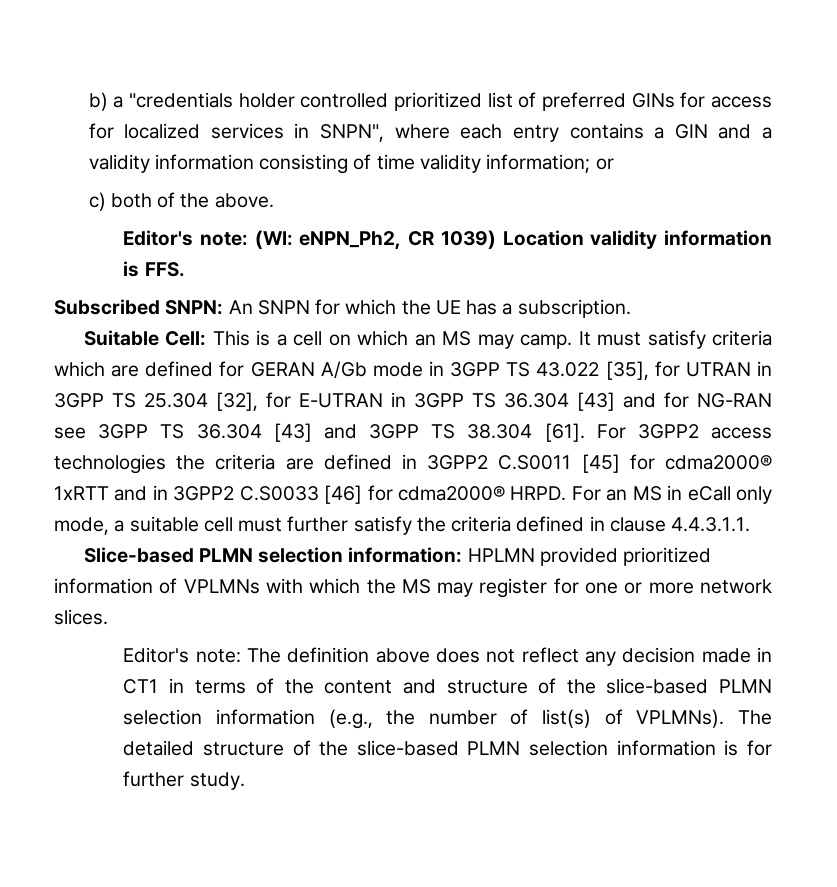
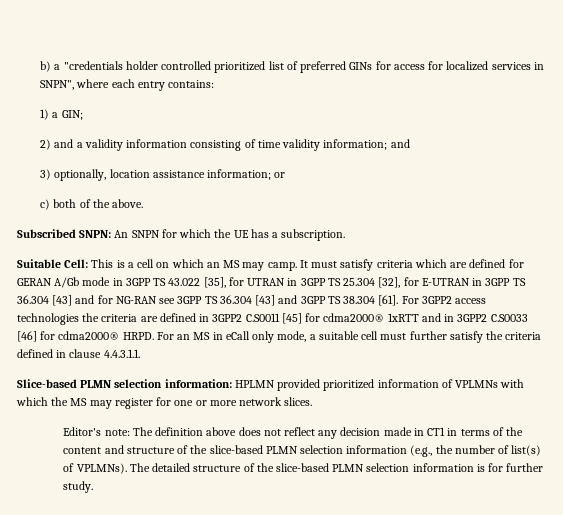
[569,123,708,139] contains a GIN -> [168,80,215,88] [40,109,83,120] [40,139,52,150] contains: // 1) a GIN; // 2)
(591, 163) none -> [390,139,410,148] [40,169,272,181] and // 3) optionally, location assistance information;
[123,230,772,250] [123,261,185,277] // Editor's note: (WI: eNPN_Ph2, CR 1039) Location validity information is FFS. -> (144, 203) none

